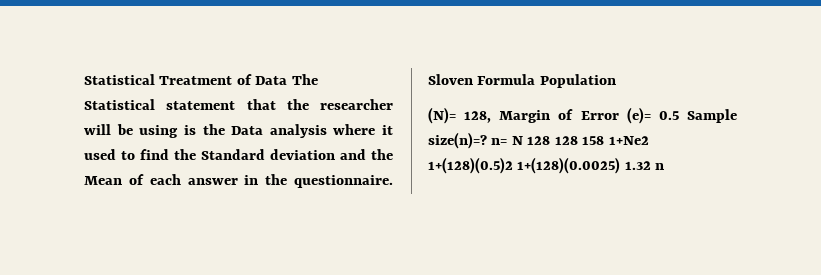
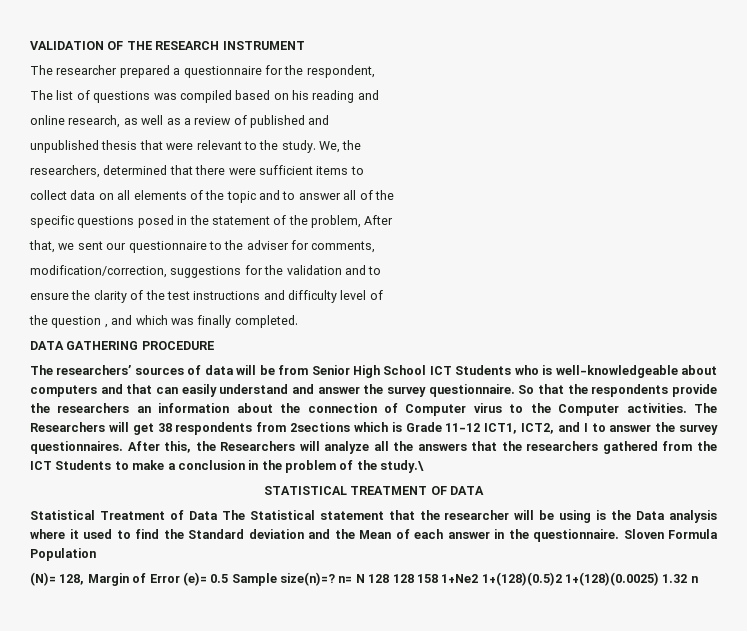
(84, 79) none -> [30,41,305,50] [30,65,375,78] [30,90,379,103] [30,115,330,128] [30,140,362,153] [30,165,364,178] [30,190,394,203] [30,215,394,228] [29,240,376,253] [30,265,382,278] [30,290,383,303] [29,315,298,328] [30,341,214,350] [30,365,717,378] [30,384,717,397] [30,403,718,416] [30,422,719,435] [30,441,718,454] [30,460,425,473] [263,486,485,495] VALIDATION OF THE RESEARCH INSTRUMENT // The researcher prepared a questionnaire for the respondent, // The list of questions was compiled based on his reading and // online research, as well as a review of published and // unpublished thesis that were relevant to the study. We, the // researchers, determined that there were sufficient items to // collect data on all elements of the topic and to answer all of the // specific questions posed in the statement of the problem, After // that, we sent our questionnaire to the adviser for comments, // modification/correction, suggestions for the validation and to // ensure the clarity of the test instructions and difficulty level of // the question , and which was finally completed. // DATA GATHERING PROCEDURE // The researchers’ sources of data will be from Senior High School ICT Students who is well-knowledgeable about computers and that can easily understand and answer the survey questionnaire. So that the respondents provide the researchers an information about the connection of Computer virus to the Computer activities. The Researchers will get 38 respondents from 2sections which is Grade 11-12 ICT1, ICT2, and I to answer the survey questionnaires. After this, the Researchers will analyze all the answers that the researchers gathered from the ICT Students to make a conclusion in the problem of the study.\ // STATISTICAL TREATMENT OF DATA //

